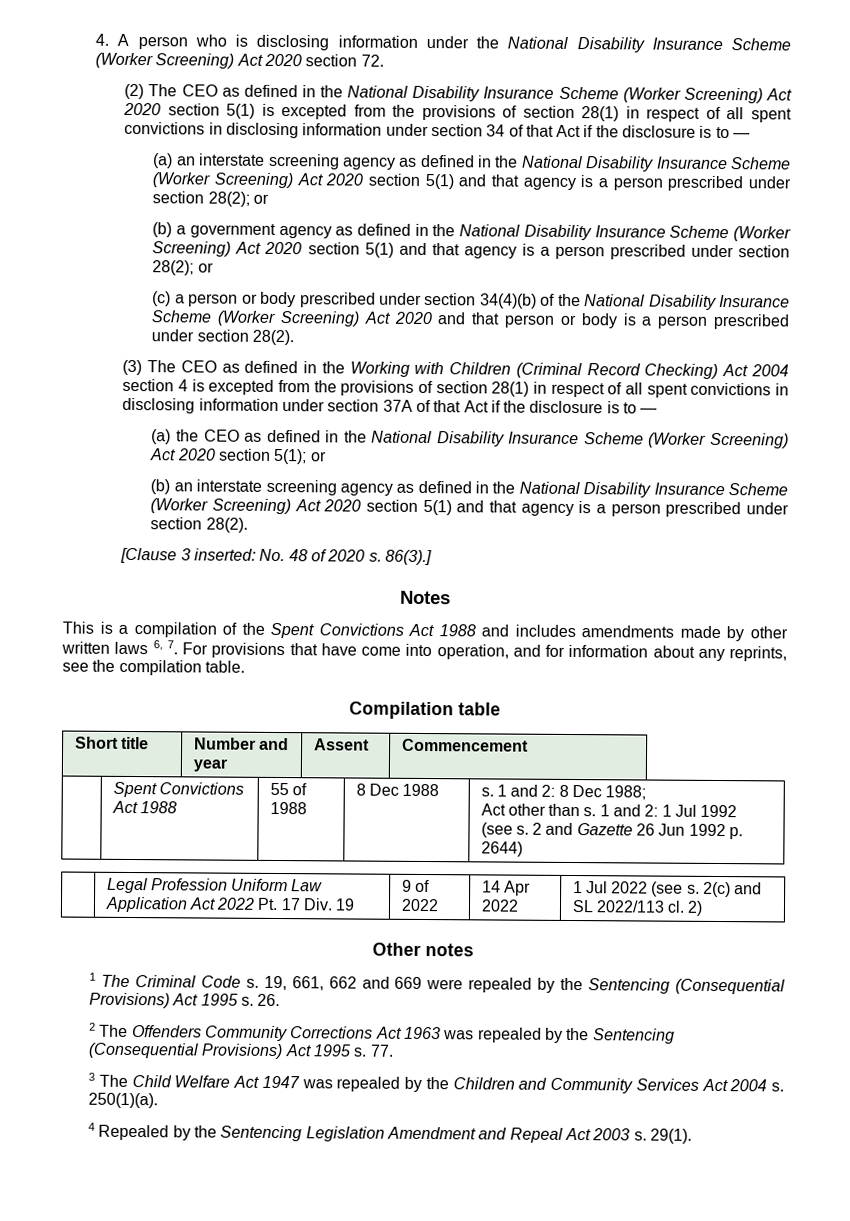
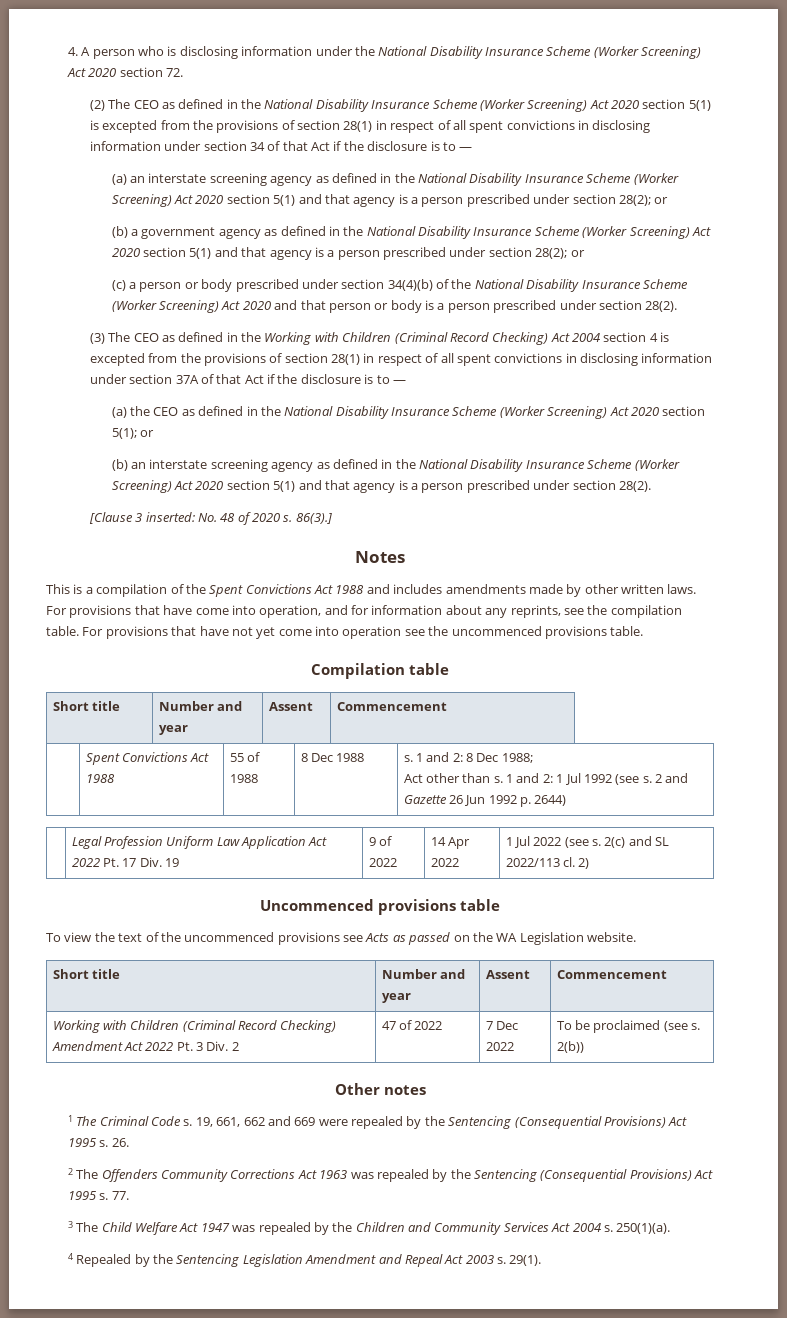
[114,640,178,655] laws 6, 7. -> [667,584,697,594] laws.
(245, 666) none -> [82,626,644,639] For provisions that have not yet come into operation see the uncommenced provisions table.
(704, 908) none -> [260,899,500,915] [46,932,636,945] [52,969,120,979] [381,969,465,979] [381,993,411,1003] [485,970,530,979] [556,970,667,979] [52,1020,337,1033] [51,1041,239,1051] [381,1020,443,1030] [485,1021,518,1030] [485,1042,514,1051] [556,1020,701,1033] [556,1041,584,1053] // Uncommenced provisions table // To view the text of the uncommenced provisions see Acts as passed on the WA Legislation website. // Short title | Number and year | Assent | Commencement // Working with Children (Criminal Record Checking) Amendment Act 2022 Pt. 3 Div. 2 | 47 of 2022 | 7 Dec 2022 | To be proclaimed (see s. 2(b))

